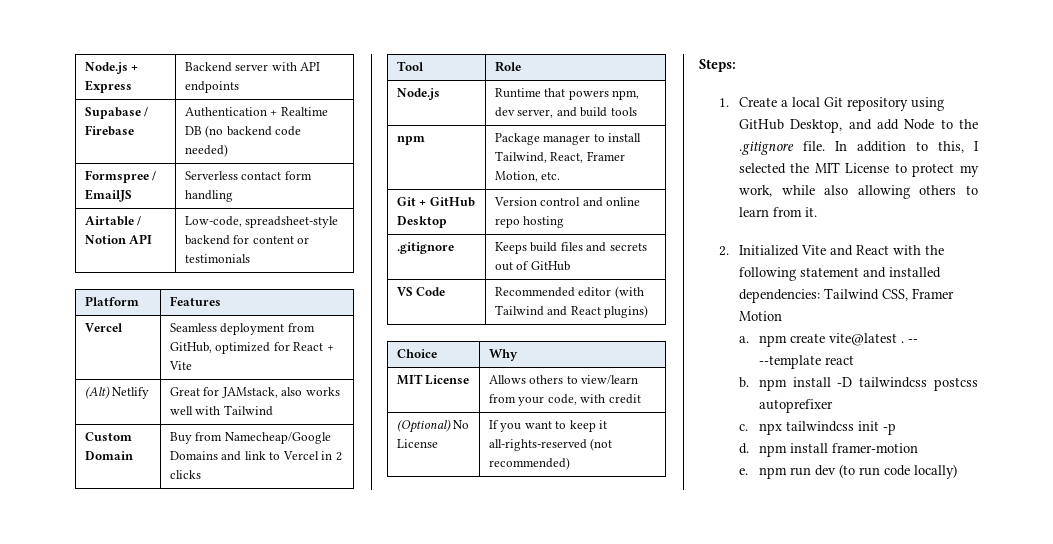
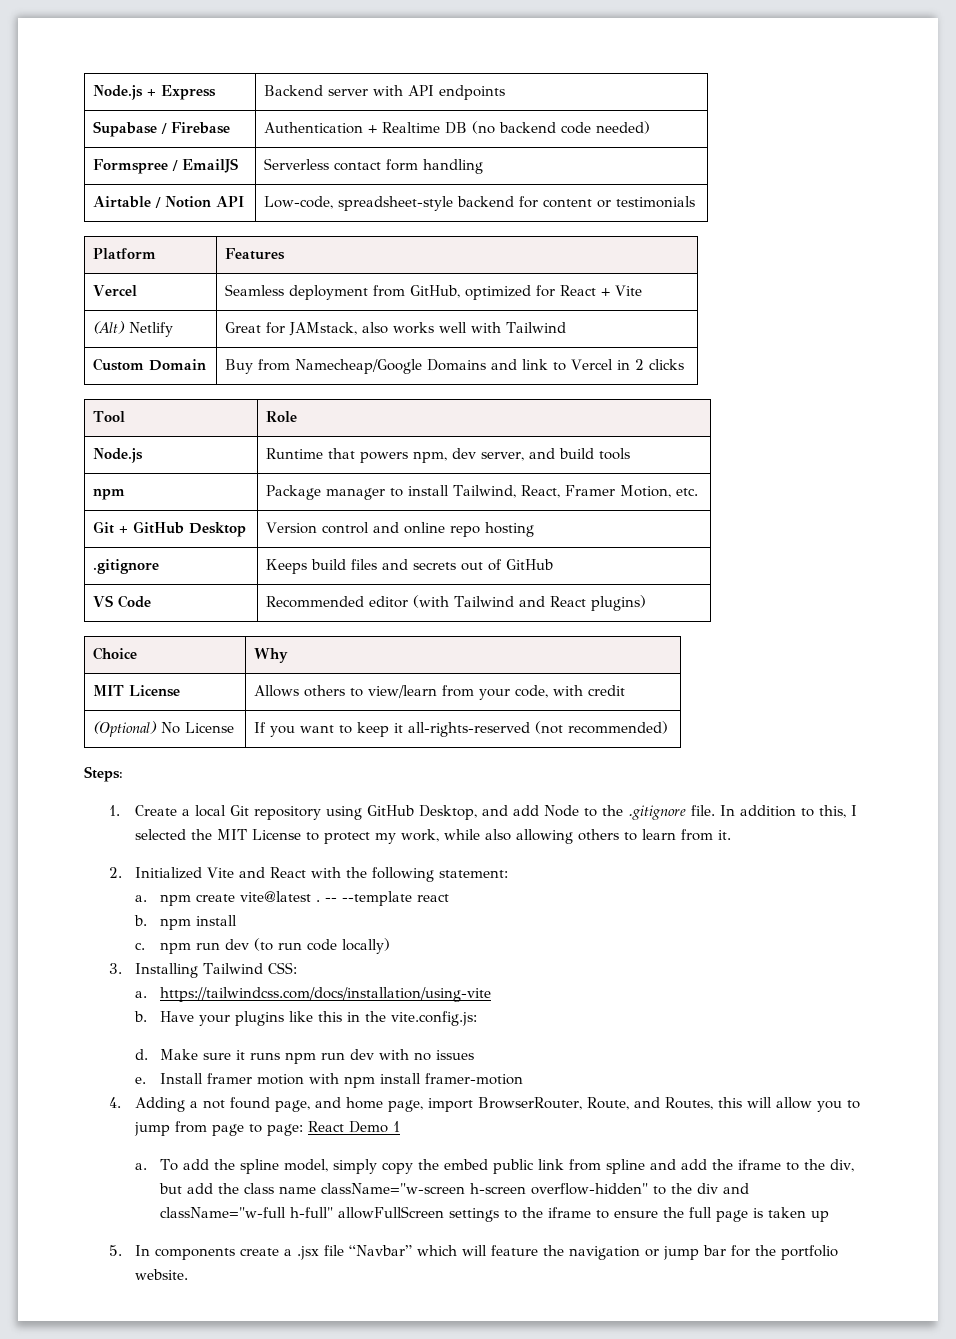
[799,267,941,278] [738,288,954,303] [738,311,782,321] statement and installed dependencies: Tailwind CSS, Framer Motion -> [438,870,508,878] statement:
[837,377,978,391] [758,399,833,413] [738,421,896,435] [738,443,918,457] [738,468,748,475] -D tailwindcss postcss autoprefixer // c. npx tailwindcss init -p // d. npm install framer-motion // e. -> [134,942,145,950] // c.
(957, 471) none -> [109,962,297,978] [134,987,492,1002] [133,1011,478,1026] [134,1049,475,1064] [134,1073,524,1088] [109,1097,860,1112] [133,1121,400,1136] [134,1159,855,1174] [159,1183,750,1195] [160,1206,830,1222] [109,1245,838,1260] [134,1269,188,1280] // 3. Installing Tailwind CSS: // a. https://tailwindcss.com/docs/installation/using-vite // b. Have your plugins like this in the vite.config.js: // d. Make sure it runs npm run dev with no issues // e. Install framer motion with npm install framer-motion // 4. Adding a not found page, and home page, import BrowserRouter, Route, and Routes, this will allow you to jump from page to page: React Demo 1 // a. To add the spline model, simply copy the embed public link from spline and add the iframe to the div, but add the class name className="w-screen h-screen overflow-hidden" to the div and className="w-full h-full" allowFullScreen settings to the iframe to ensure the full page is taken up // 5. In components create a .jsx file “Navbar” which will feature the navigation or jump bar for the portfolio website.

